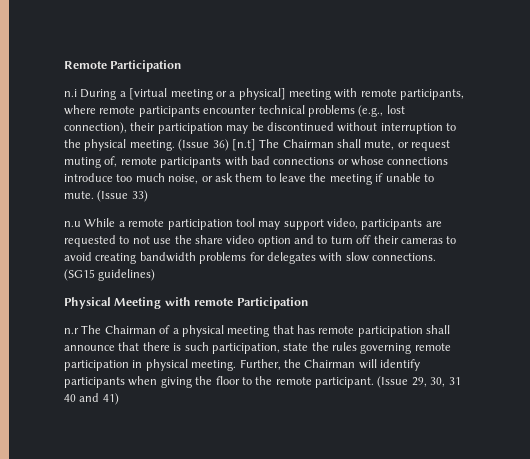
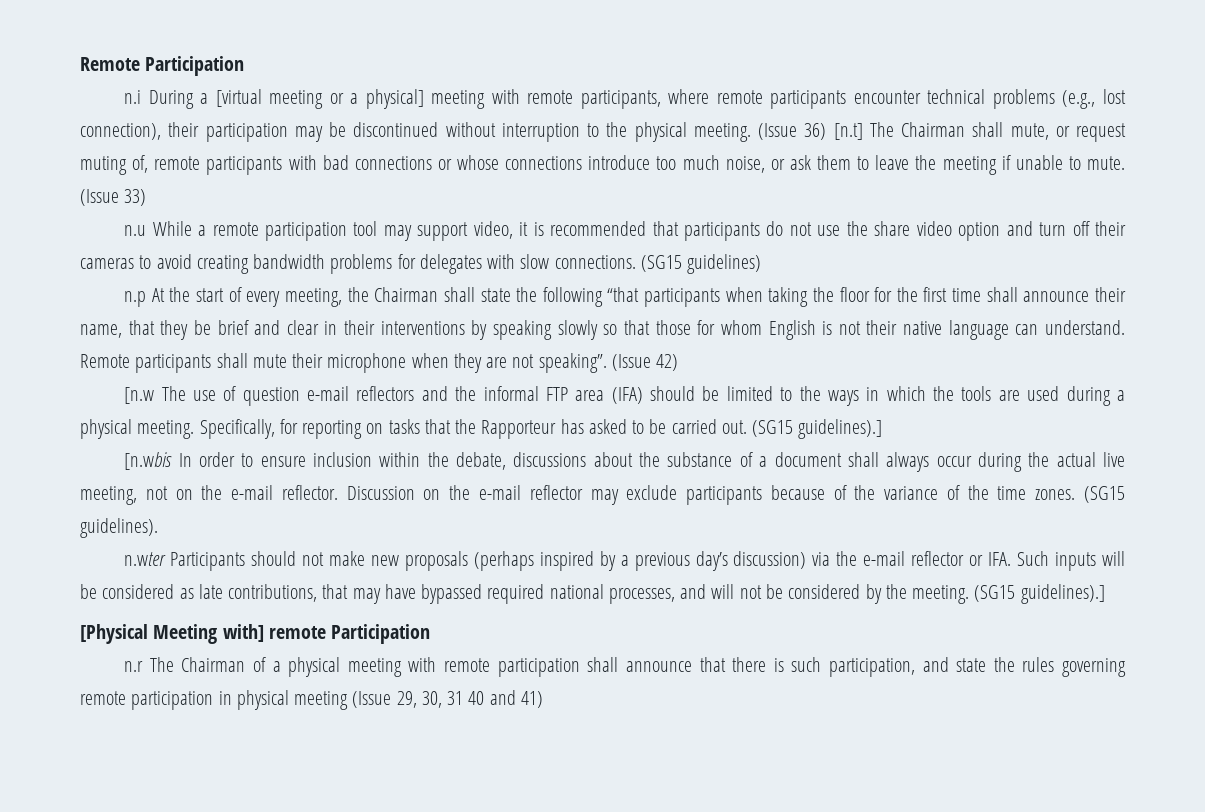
[361,219,442,230] [64,235,130,247] participants are requested to -> [519,221,784,241] it is recommended that participants do
[317,236,328,244] to -> (1033, 228) none
[64,297,191,309] Physical Meeting with -> [124,287,1127,307] [80,320,1125,340] [80,353,679,373] [124,386,1126,406] [80,419,883,439] [124,452,1126,472] [80,485,1125,505] [80,518,158,538] [124,551,1125,571] [80,584,1105,604] [80,624,264,644] n.p At the start of every meeting, the Chairman shall state the following “that participants when taking the floor for the first time shall announce their name, that they be brief and clear in their interventions by speaking slowly so that those for whom English is not their native language can understand. Remote participants shall mute their microphone when they are not speaking”. (Issue 42) // [n.w The use of question e-mail reflectors and the informal FTP area (IFA) should be limited to the ways in which the tools are used during a physical meeting. Specifically, for reporting on tasks that the Rapporteur has asked to be carried out. (SG15 guidelines).] // [n.wbis In order to ensure inclusion within the debate, discussions about the substance of a document shall always occur during the actual live meeting, not on the e-mail reflector. Discussion on the e-mail reflector may exclude participants because of the variance of the time zones. (SG15 guidelines). // n.wter Participants should not make new proposals (perhaps inspired by a previous day’s discussion) via the e-mail reflector or IFA. Such inputs will be considered as late contributions, that may have bypassed required national processes, and will not be considered by the meeting. (SG15 guidelines).] // [Physical Meeting with]
[272,325,315,334] that has -> [408,657,437,672] with
(280, 348) none -> [922,657,949,672] and
[191,359,420,371] [64,376,374,388] meeting. Further, the Chairman will identify participants when giving the floor to the remote participant. -> [294,691,349,710] meeting

